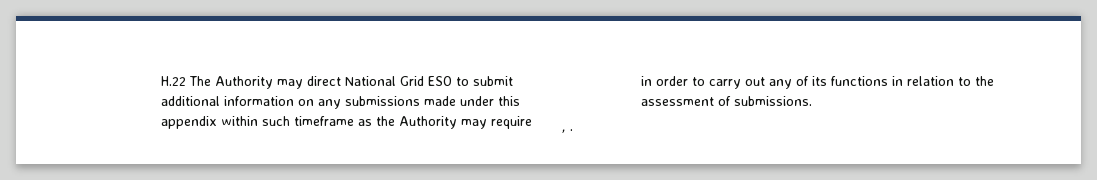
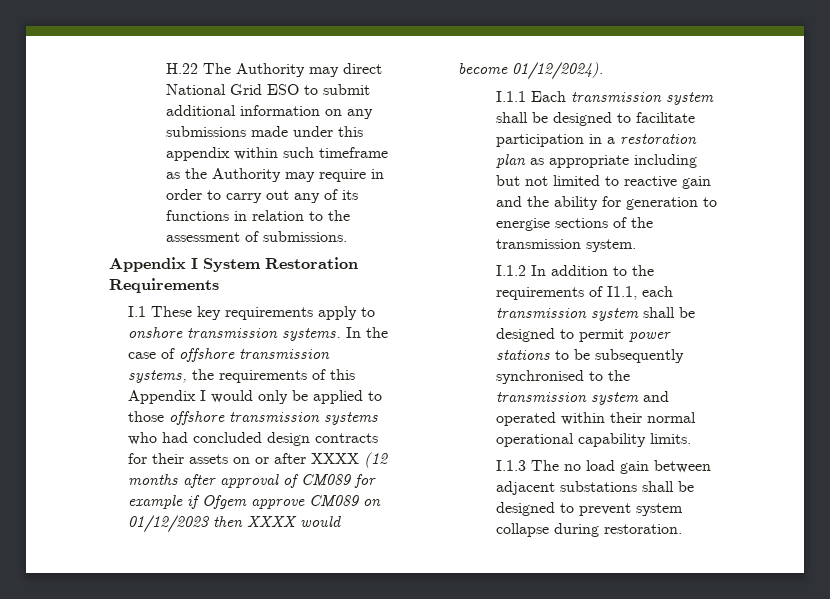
[562,129,573,133] , . -> [109,257,358,272] [109,278,219,293] [127,306,375,320] [127,327,388,341] [127,348,330,362] [127,369,355,383] [127,390,382,404] [127,411,378,425] [127,432,378,446] [127,452,388,468] [127,474,376,488] [127,495,381,509] [127,515,341,533] [457,62,603,80] [495,91,714,105] [495,112,695,126] [495,134,697,147] [495,154,697,168] [495,175,711,189] [495,196,717,210] [495,217,653,231] [495,239,636,252] [495,265,654,276] [495,286,673,300] [495,307,695,321] [495,328,671,342] [495,349,684,363] [495,370,630,384] [495,391,669,405] [495,412,696,426] [495,433,691,447] [495,460,711,474] [495,481,694,495] [495,502,683,516] [495,523,682,537] Appendix I System Restoration Requirements // I.1 These key requirements apply to onshore transmission systems. In the case of offshore transmission systems, the requirements of this Appendix I would only be applied to those offshore transmission systems who had concluded design contracts for their assets on or after XXXX (12 months after approval of CM089 for example if Ofgem approve CM089 on 01/12/2023 then XXXX would become 01/12/2024). // I.1.1 Each transmission system shall be designed to facilitate participation in a restoration plan as appropriate including but not limited to reactive gain and the ability for generation to energise sections of the transmission system. // I.1.2 In addition to the requirements of I1.1, each transmission system shall be designed to permit power stations to be subsequently synchronised to the transmission system and operated within their normal operational capability limits. // I.1.3 The no load gain between adjacent substations shall be designed to prevent system collapse during restoration.

